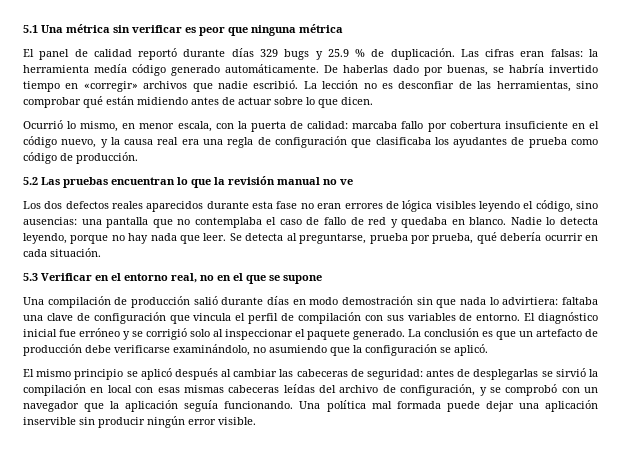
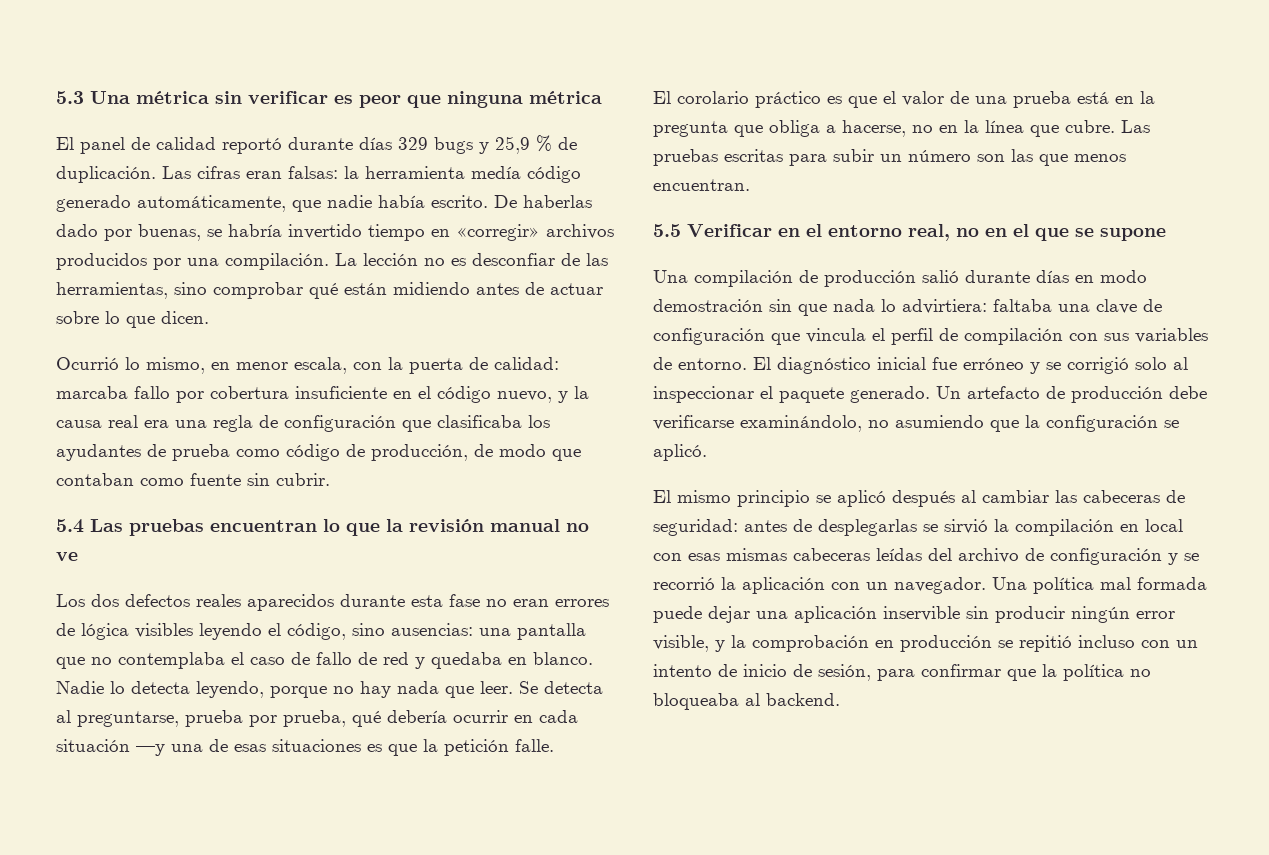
[23,25,38,33] 5.1 -> [56,91,84,104] 5.3
[327,49,349,57] 25.9 -> [495,136,530,154] 25,9
[225,64,319,73] automáticamente. -> [137,195,488,212] automáticamente, que nadie había escrito.
[192,80,299,92] que nadie escribió. -> [56,253,329,270] producidos por una compilación.
[76,152,138,164] [23,177,38,185] producción. // 5.2 -> [371,444,581,461] [56,473,330,486] [56,519,84,533] producción, de modo que contaban como fuente sin cubrir. // 5.4
[50,248,101,257] [23,273,38,281] situación. // 5.3 -> [56,739,554,756] [653,91,1155,108] [653,120,1150,137] [653,149,1126,166] [653,179,750,191] [653,224,681,237] situación —y una de esas situaciones es que la petición falle. // El corolario práctico es que el valor de una prueba está en la pregunta que obliga a hacerse, no en la línea que cubre. Las pruebas escritas para subir un número son las que menos encuentran. // 5.5
[408,328,533,340] La conclusión es que un -> [936,386,961,399] Un
[400,384,598,396] [23,400,294,412] configuración, y se comprobó con un navegador que la aplicación seguía funcionando. -> [1050,548,1199,565] [653,577,986,594] configuración y se recorrió la aplicación con un navegador.
[218,417,256,425] visible. -> [653,635,1198,652] [653,664,1151,681] [653,693,840,710] visible, y la comprobación en producción se repitió incluso con un intento de inicio de sesión, para confirmar que la política no bloqueaba al backend.

